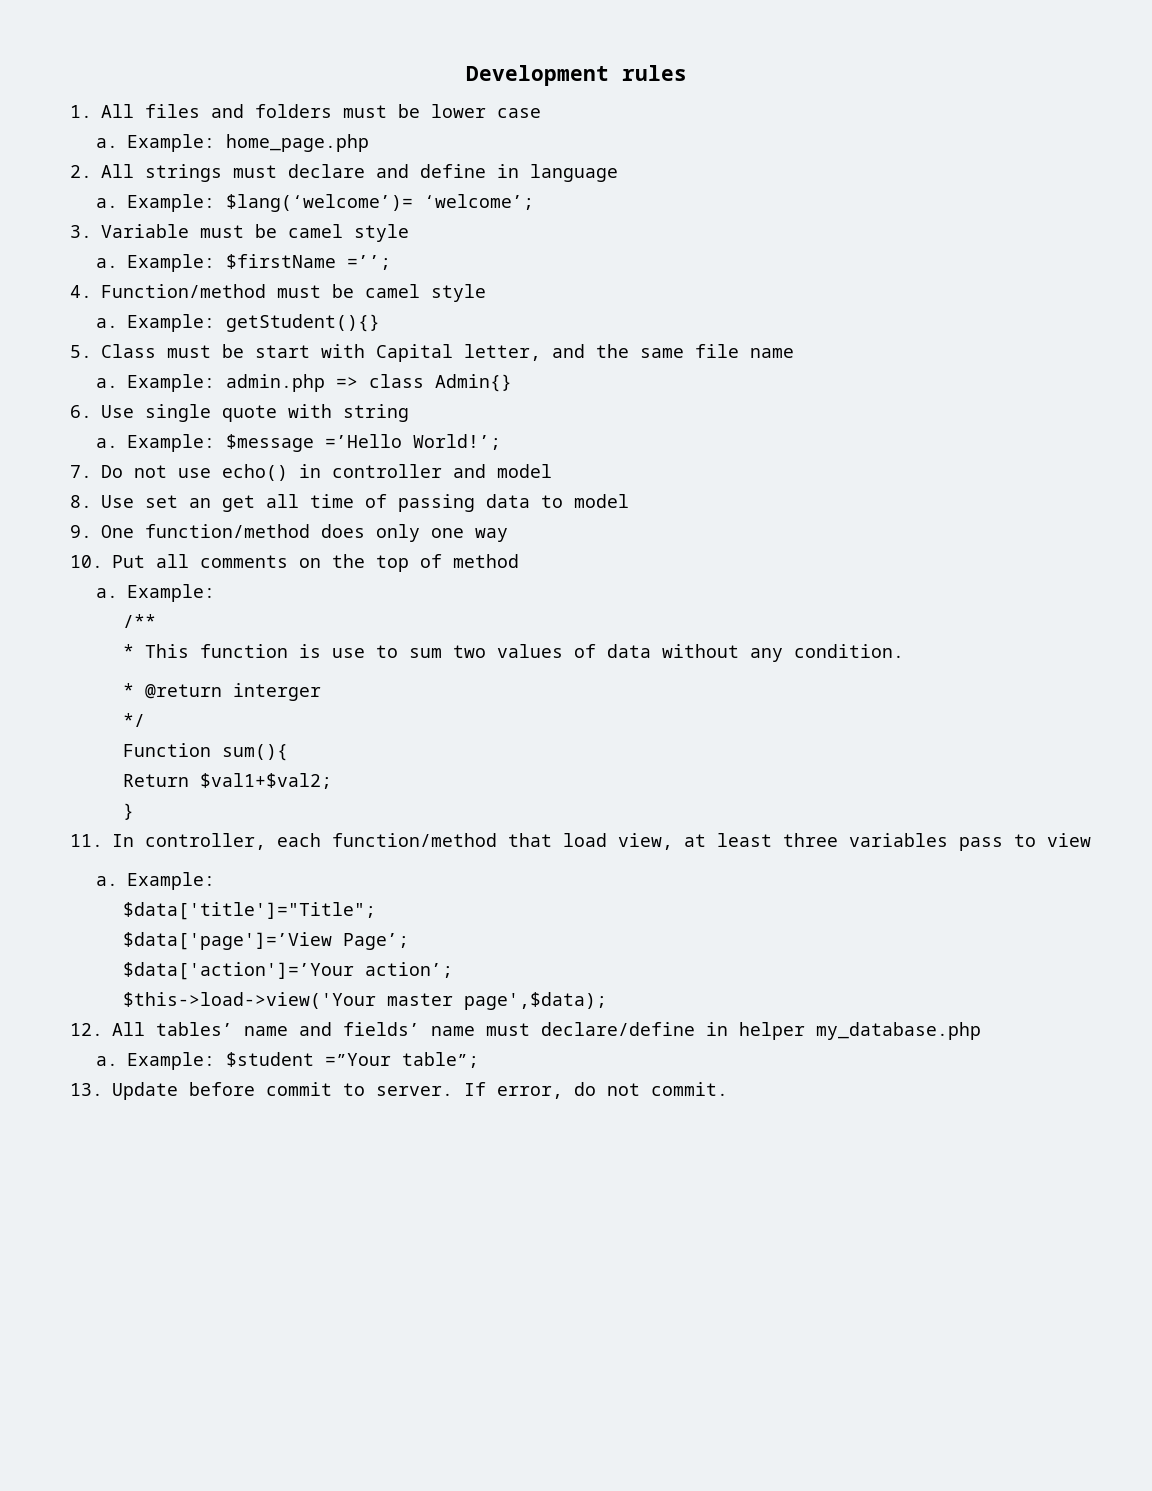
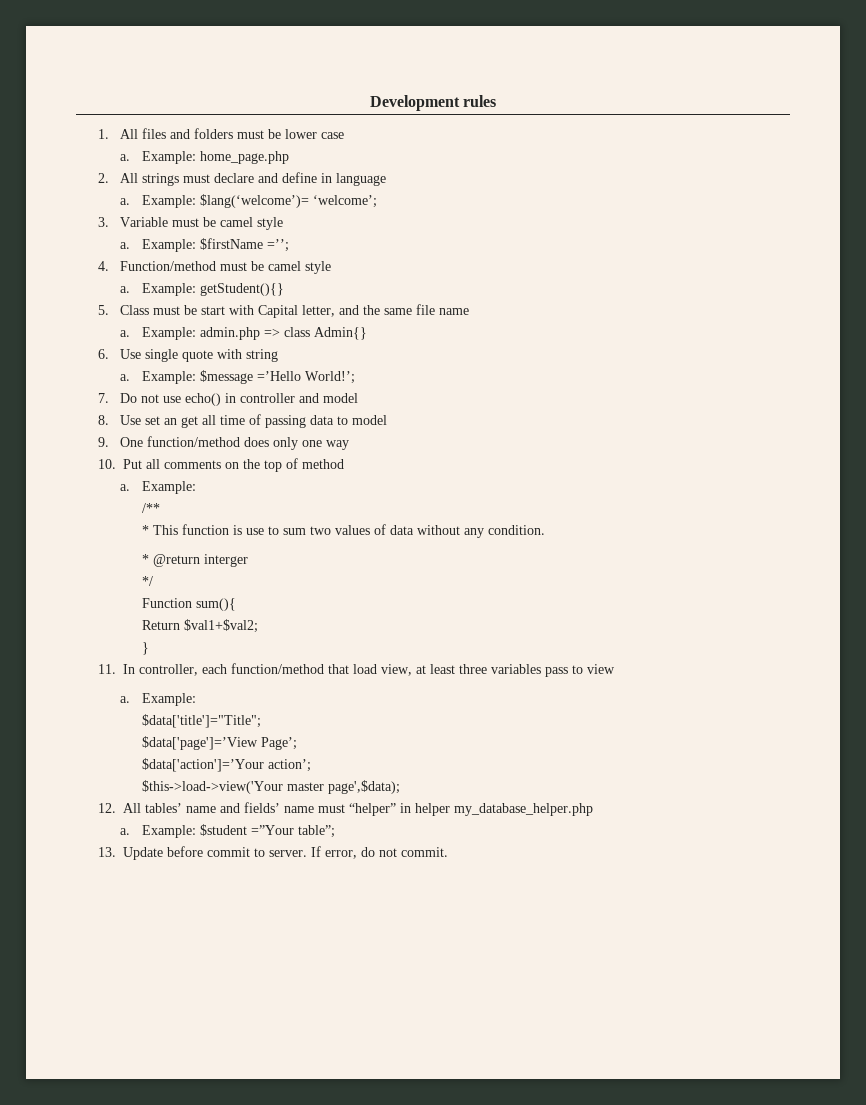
[540,1022,695,1036] declare/define -> [348,803,396,816] “helper”
[815,1022,981,1040] my_database.php -> [453,803,593,816] my_database_helper.php

